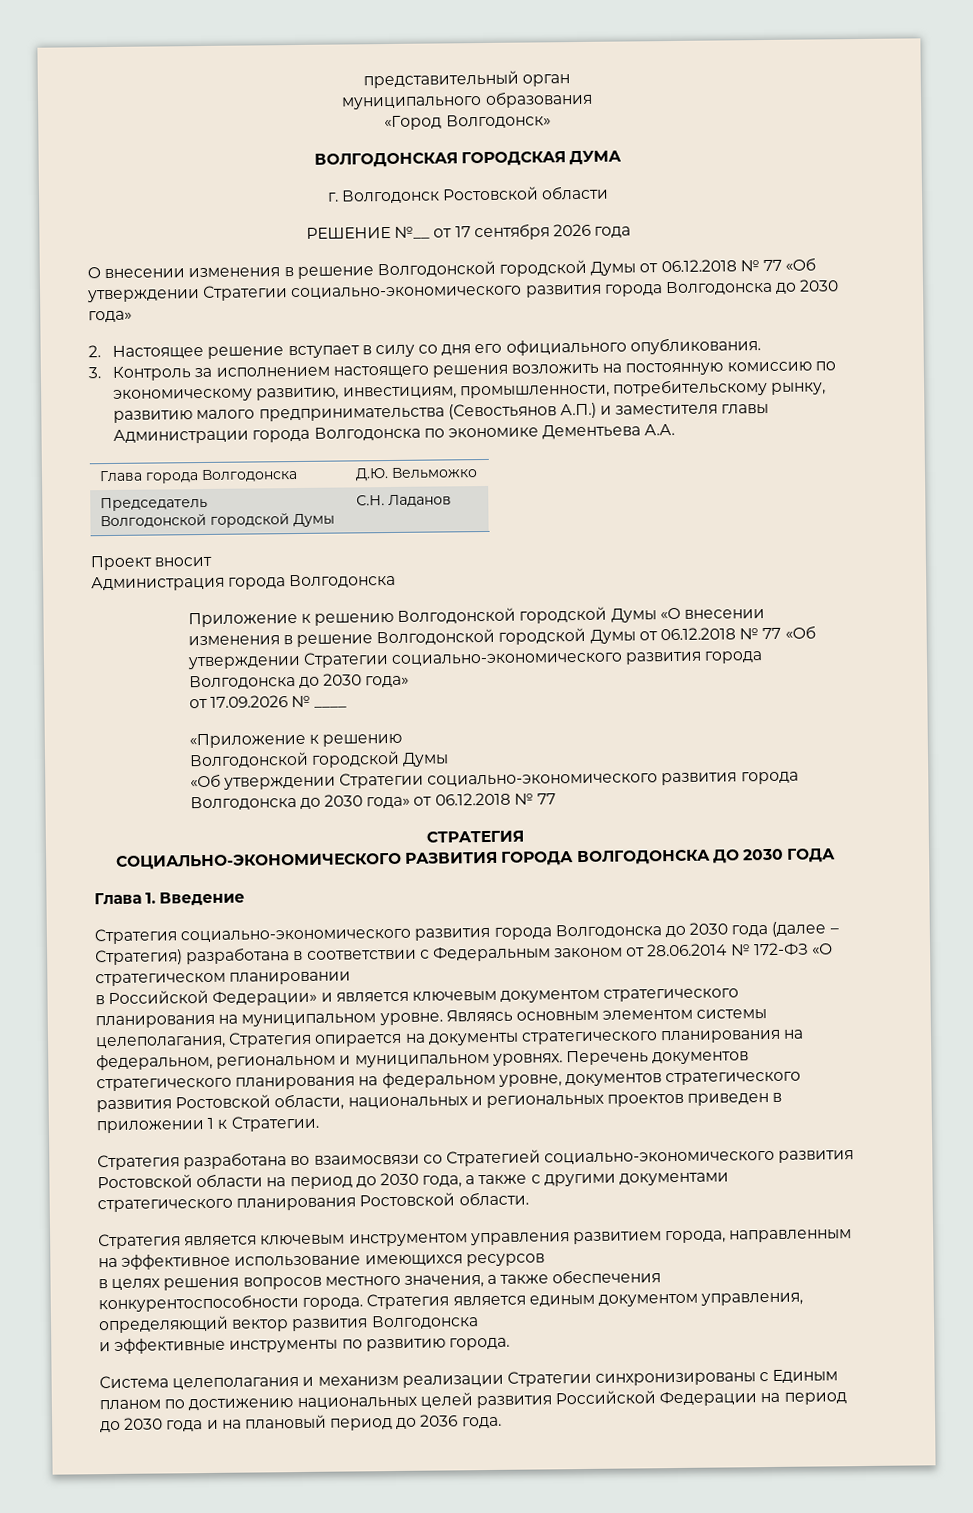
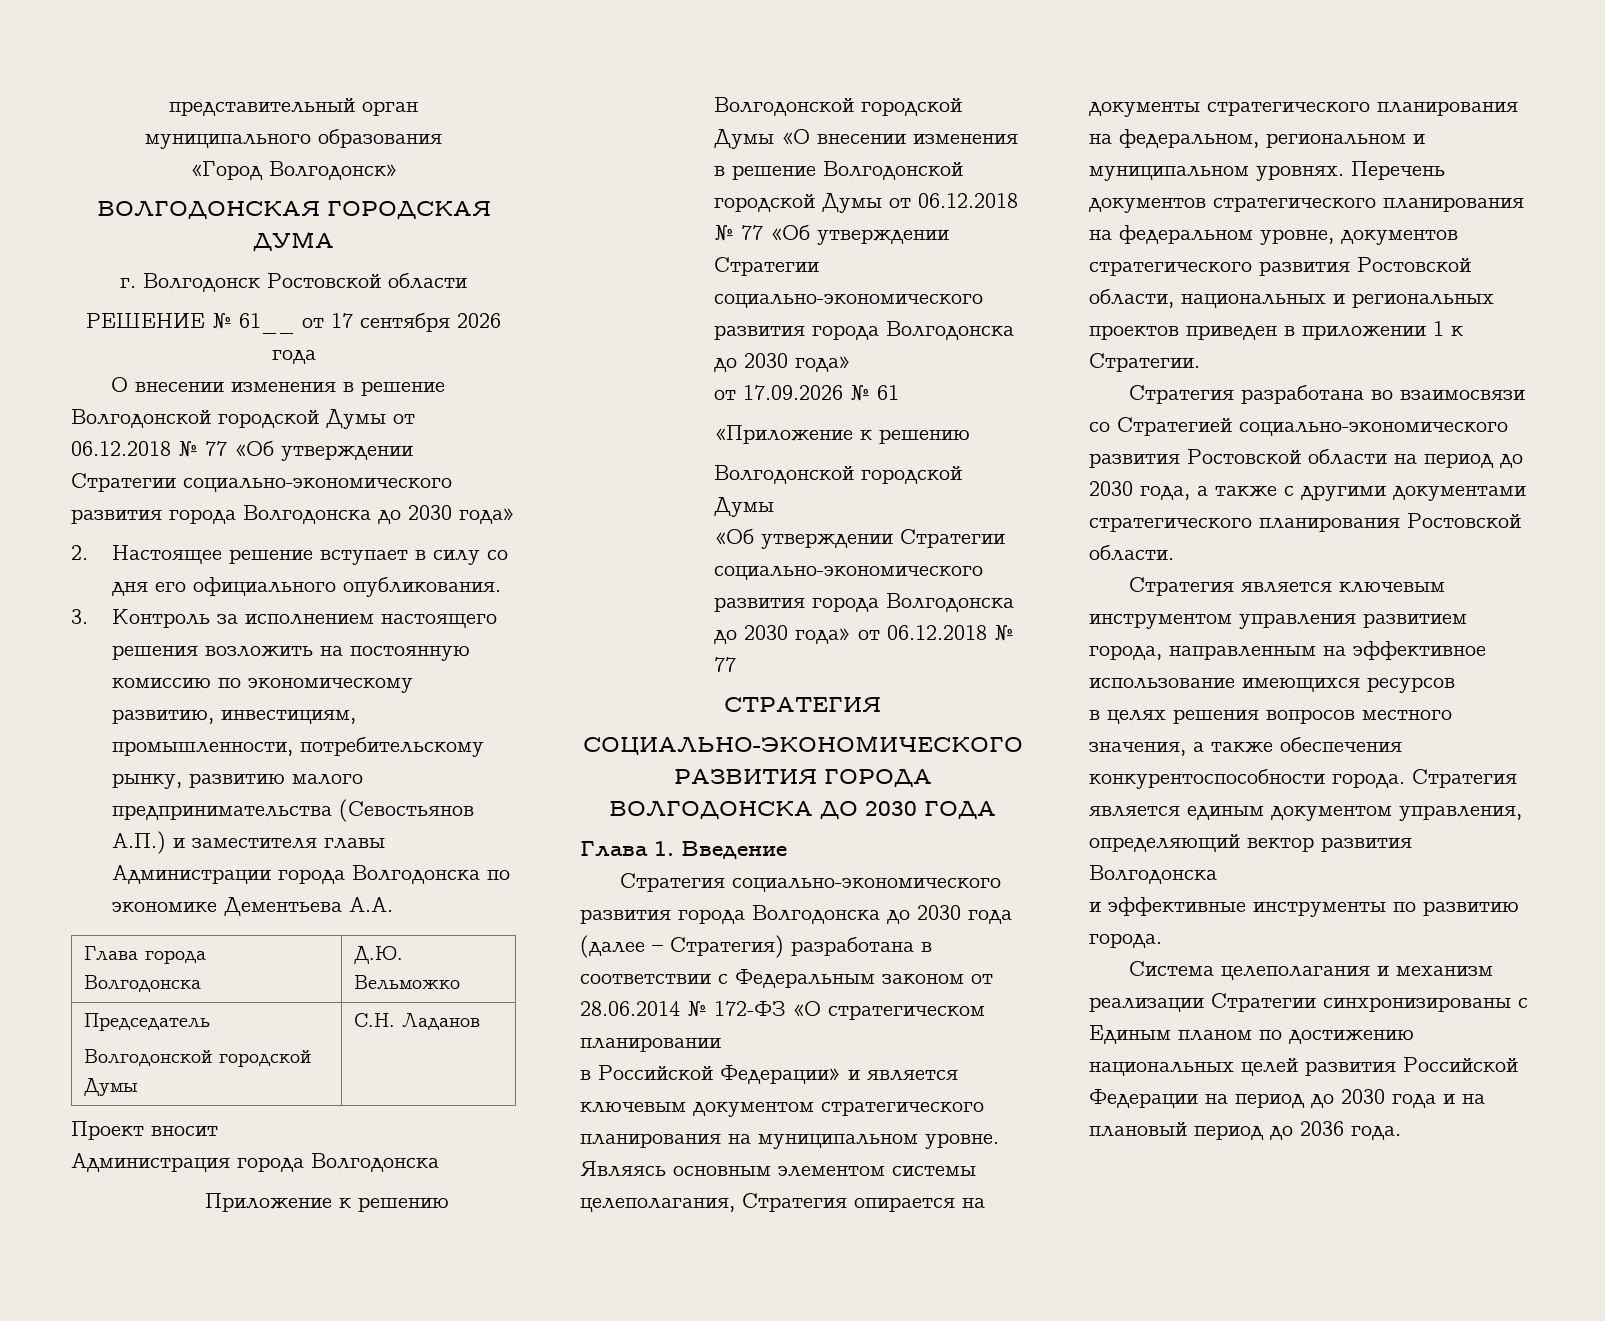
[394,226,431,239] №__ -> [212,313,295,334] № 61__
[314,706,348,708] ____ -> [876,385,899,400] 61

